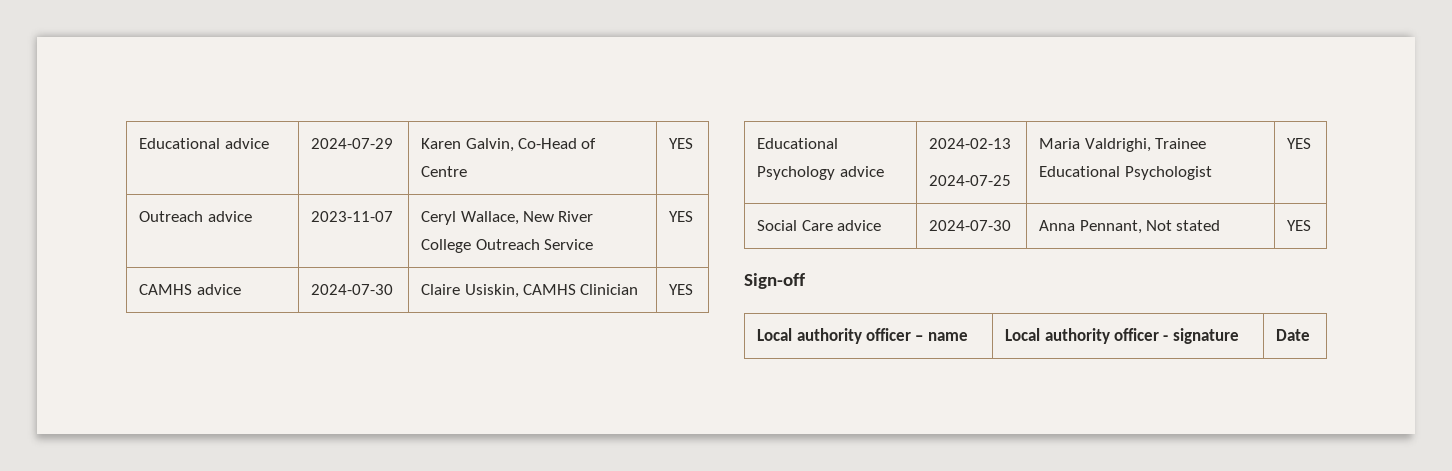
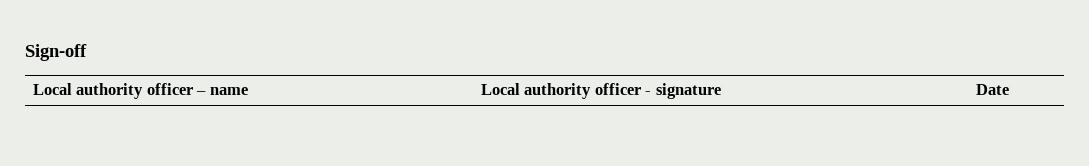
[139,138,269,149] [311,138,394,149] [421,138,597,152] [421,166,468,177] [669,138,694,149] [139,211,252,222] [311,211,394,222] [421,211,594,225] [421,239,594,253] [669,211,694,222] [139,284,241,295] [311,284,394,295] [421,284,639,298] [669,284,694,295] [757,138,839,149] [757,166,884,180] [929,138,1012,149] [929,175,1012,186] [1039,138,1207,152] [1039,166,1212,180] [1287,138,1312,149] [757,220,882,231] [929,220,1012,231] [1039,220,1221,234] [1287,220,1312,231] Educational advice | 2024-07-29 | Karen Galvin, Co-Head of Centre | YES // Outreach advice | 2023-11-07 | Ceryl Wallace, New River College Outreach Service | YES // CAMHS advice | 2024-07-30 | Claire Usiskin, CAMHS Clinician | YES // Educational Psychology advice | 2024-02-13 // 2024-07-25 | Maria Valdrighi, Trainee Educational Psychologist | YES // Social Care advice | 2024-07-30 | Anna Pennant, Not stated | YES // -> (25, 52) none

